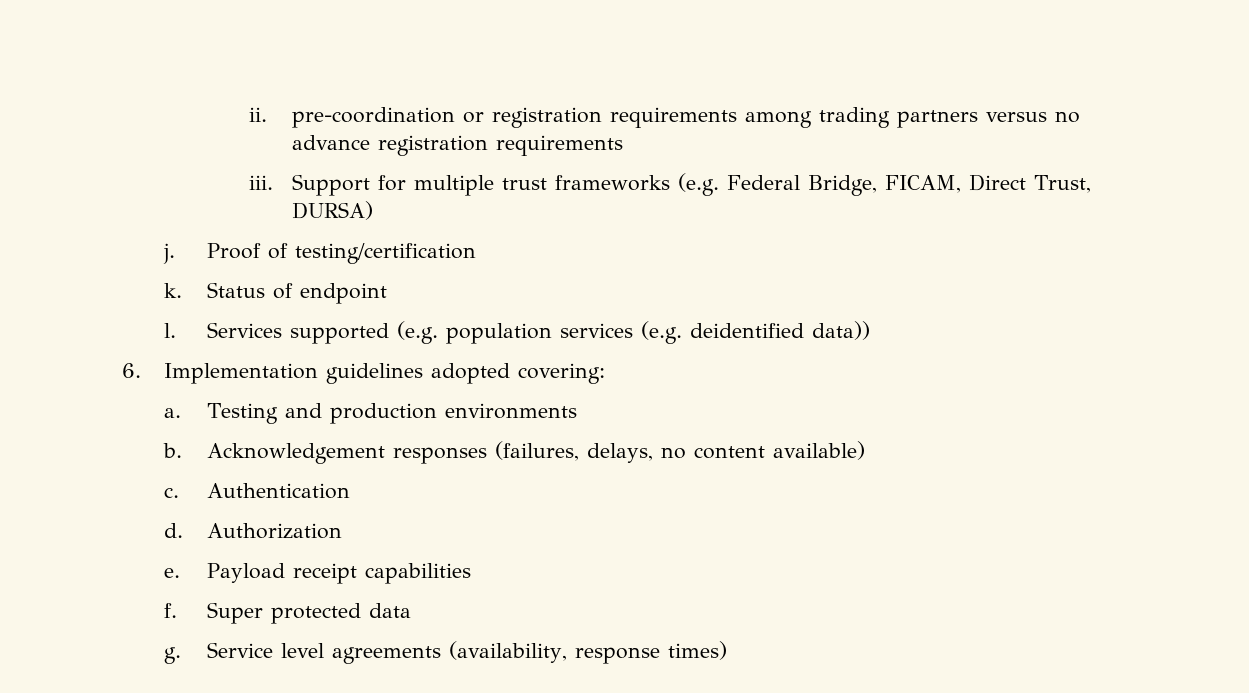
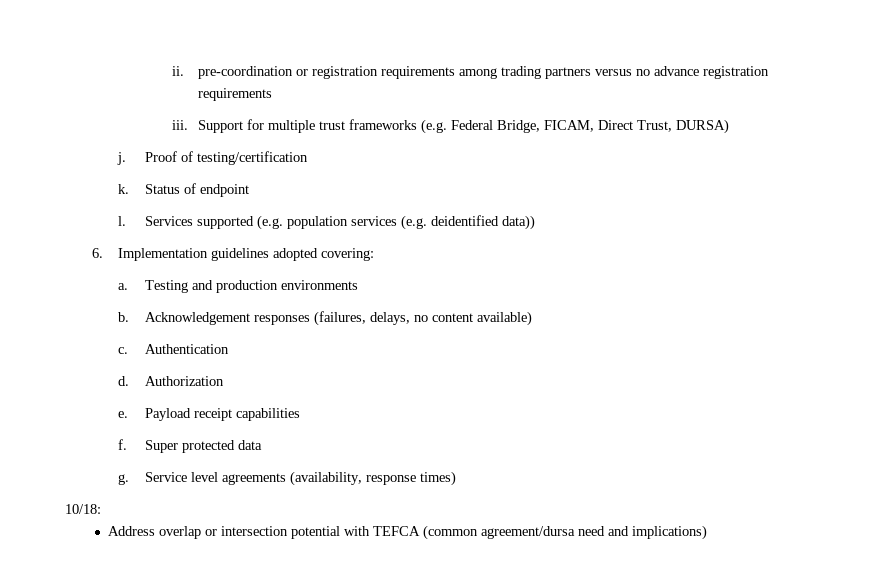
(727, 650) none -> [65,504,101,514] [107,525,707,540] // 10/18: // Address overlap or intersection potential with TEFCA (common agreement/dursa need and implications)

